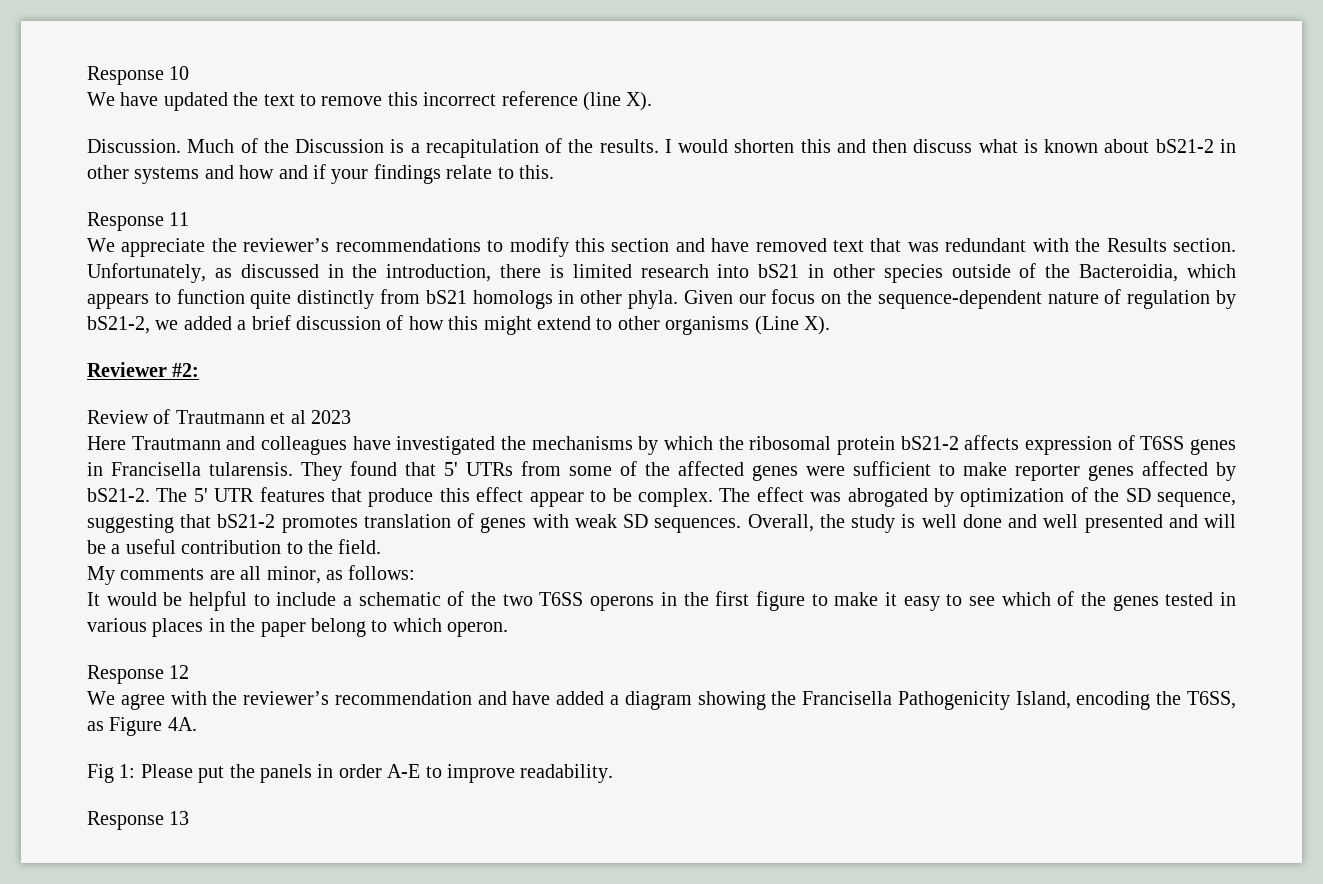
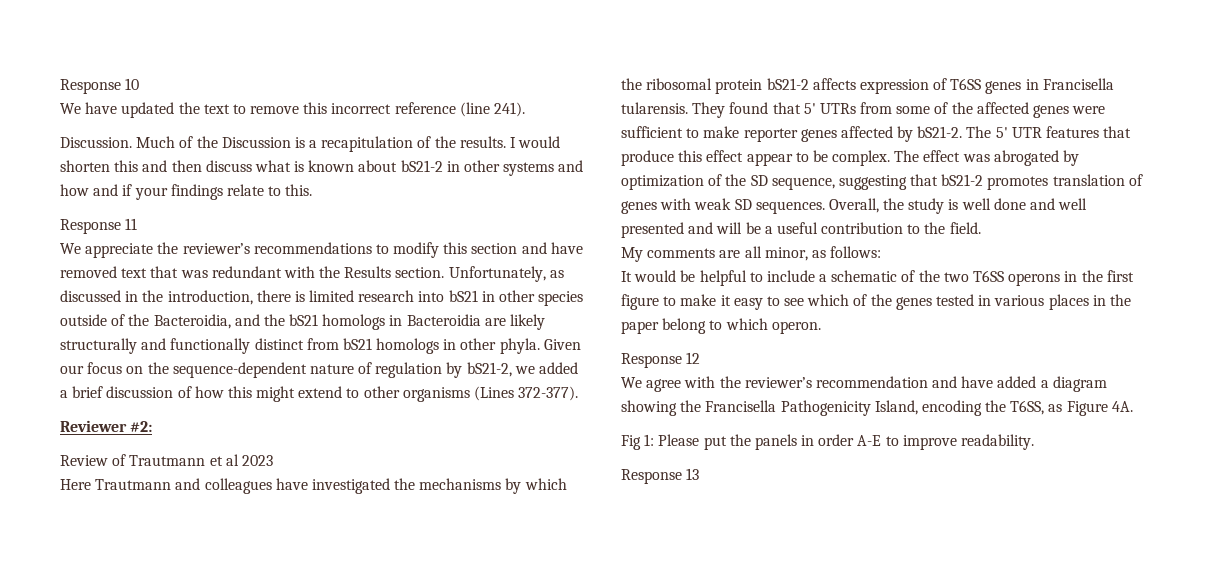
[626,92,653,111] X). -> [494,102,526,117] 241).
[1187,264,1237,278] [87,289,375,309] which appears to function quite distinctly -> [234,314,546,330] [60,338,304,354] and the bS21 homologs in Bacteroidia are likely structurally and functionally distinct
[754,316,830,335] (Line X). -> [474,386,579,401] (Lines 372-377).

